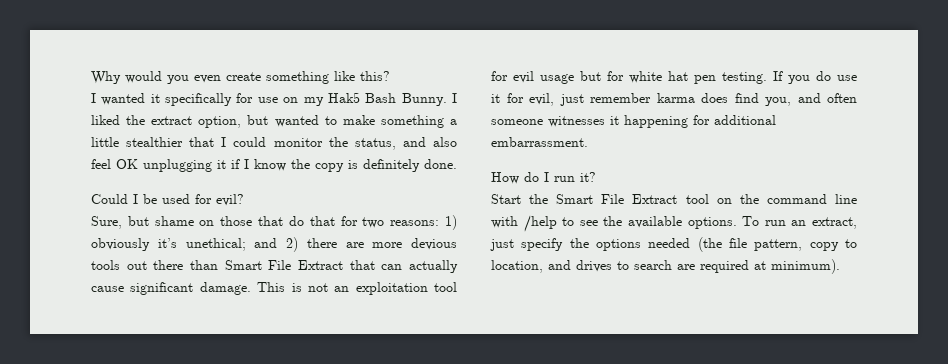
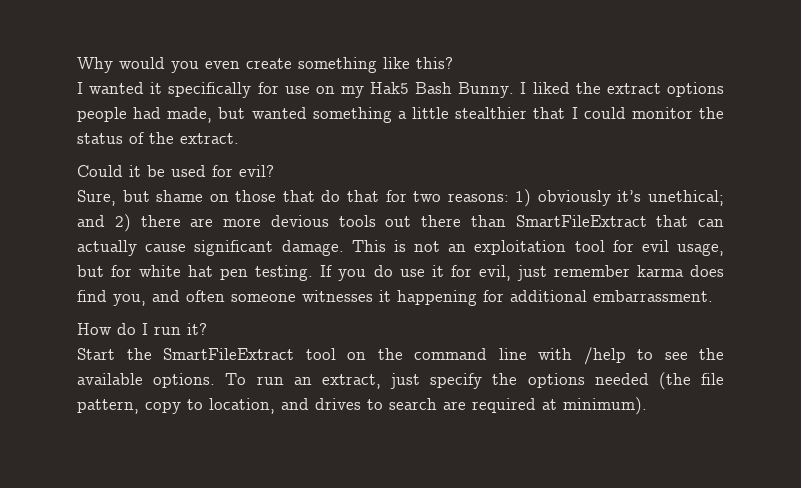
[198,115,375,128] option, but wanted to make -> [666,82,724,97] [77,107,307,123] options people had made, but wanted
[354,137,457,150] [91,159,457,172] status, and also feel OK unplugging it if I know the copy is definitely done. -> [77,132,239,144] status of the extract.
[133,194,138,204] I -> [129,165,141,177] it
[224,260,343,270] Smart File Extract -> [515,215,647,227] SmartFileExtract
[540,74,574,84] usage -> [677,243,724,256] usage,
[556,194,678,204] Smart File Extract -> [163,348,294,360] SmartFileExtract

